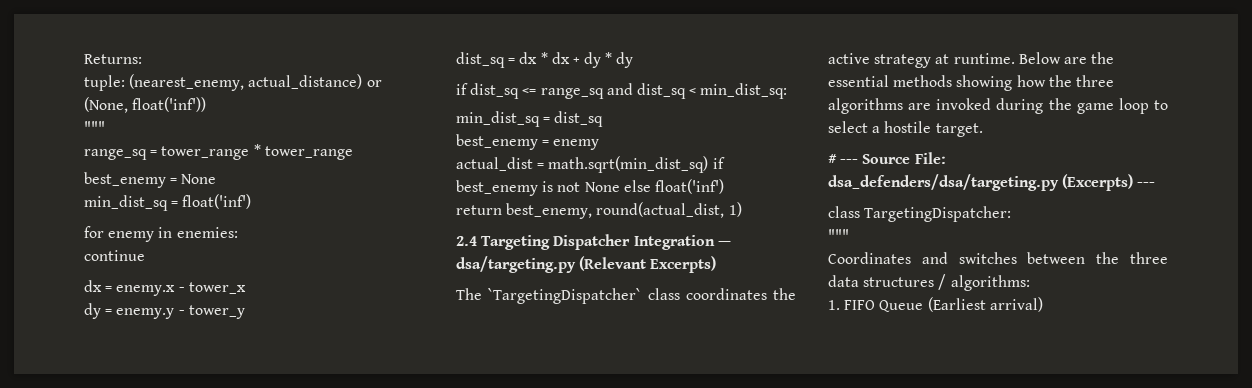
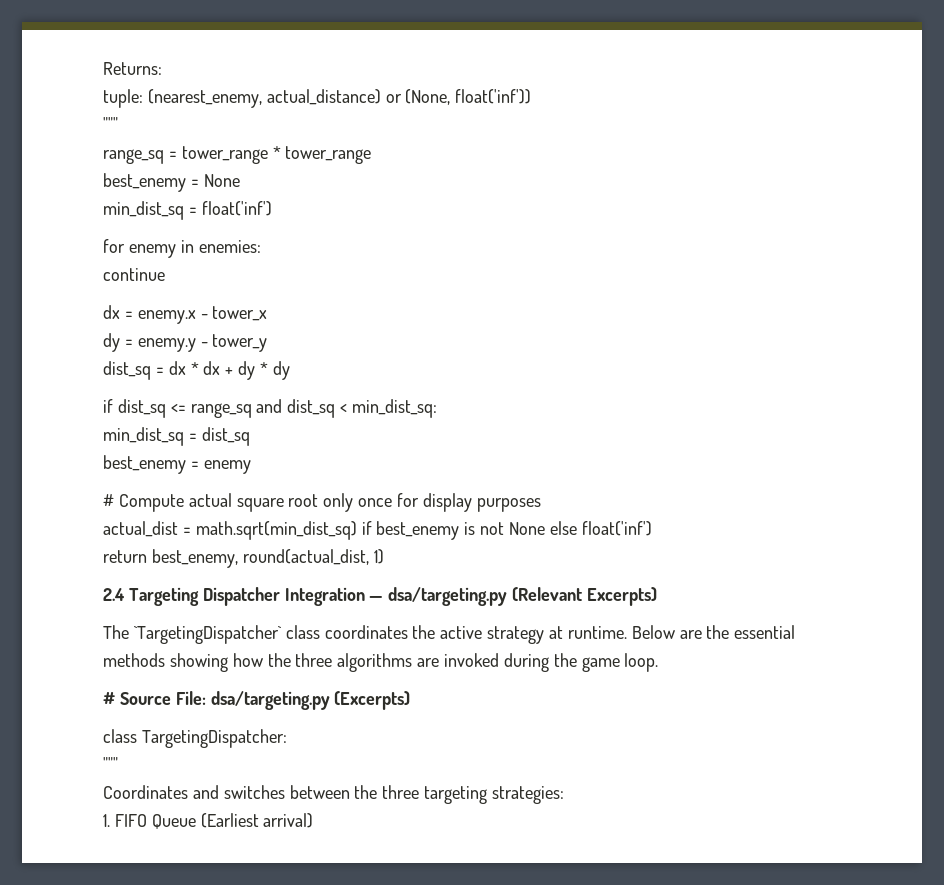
(600, 144) none -> [103,493,541,512] // # Compute actual square root only once for display purposes
[1118,98,1168,114] [828,121,983,137] [828,154,859,164] loop to select a hostile target. // # --- -> [624,653,659,672] [103,692,115,705] loop. // #
[828,174,1059,191] dsa_defenders/dsa/targeting.py -> [210,691,330,710] dsa/targeting.py
[1137,182,1156,187] --- -> (411, 700) none
[828,274,1030,291] data structures / algorithms: -> [424,786,565,804] targeting strategies:

